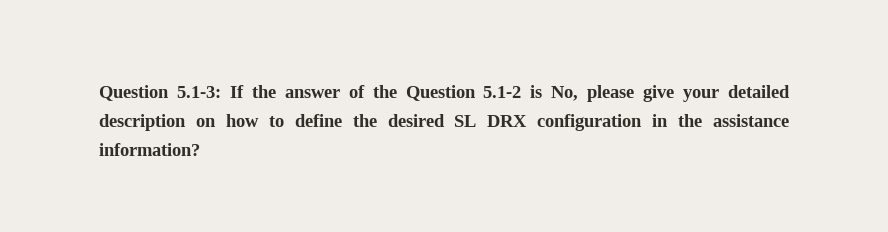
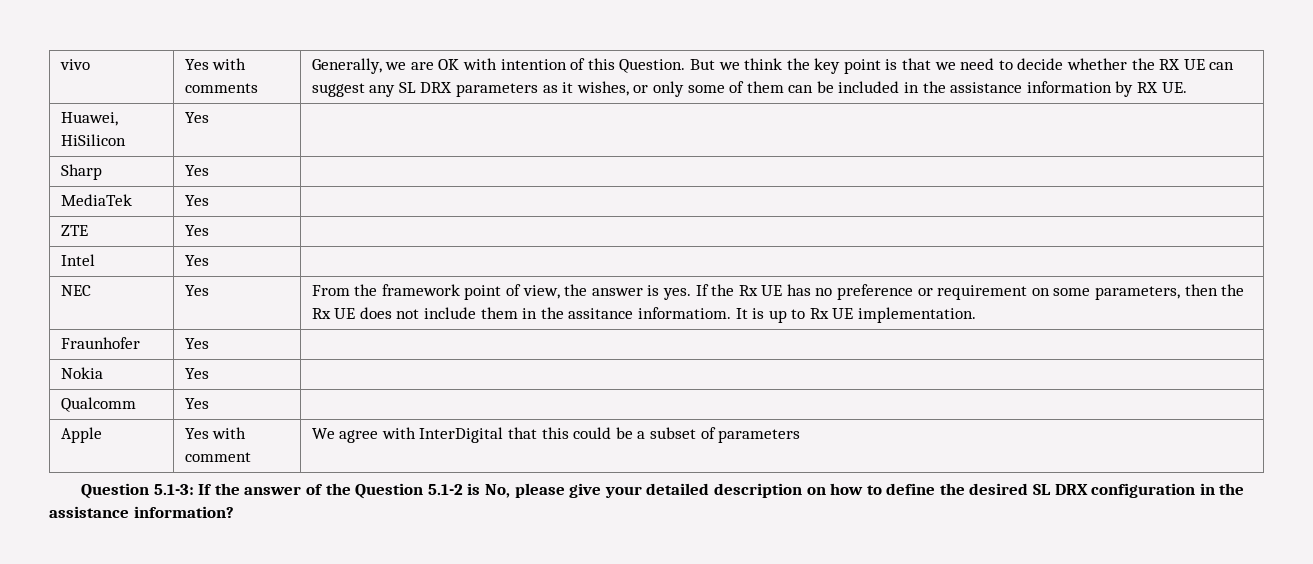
(99, 93) none -> [59,59,90,70] [184,58,247,70] [184,83,258,93] [311,58,1235,74] [311,81,1187,97] [60,112,118,126] [60,134,126,146] [184,112,209,123] [60,164,102,180] [184,165,209,176] [60,194,132,206] [184,195,209,206] [60,225,88,236] [184,225,209,236] [60,254,95,266] [184,255,209,266] [60,285,91,296] [184,285,209,296] [311,284,1245,300] [311,307,977,323] [60,337,140,349] [184,338,209,349] [60,367,103,379] [184,368,209,379] [60,397,136,412] [184,398,209,409] [60,427,102,443] [184,427,247,439] [184,452,251,462] [311,427,801,443] vivo | Yes with comments | Generally, we are OK with intention of this Question. But we think the key point is that we need to decide whether the RX UE can suggest any SL DRX parameters as it wishes, or only some of them can be included in the assistance information by RX UE. // Huawei, HiSilicon | Yes | // Sharp | Yes | // MediaTek | Yes | // ZTE | Yes | // Intel | Yes | // NEC | Yes | From the framework point of view, the answer is yes. If the Rx UE has no preference or requirement on some parameters, then the Rx UE does not include them in the assitance informatiom. It is up to Rx UE implementation. // Fraunhofer | Yes | // Nokia | Yes | // Qualcomm | Yes | // Apple | Yes with comment | We agree with InterDigital that this could be a subset of parameters //

